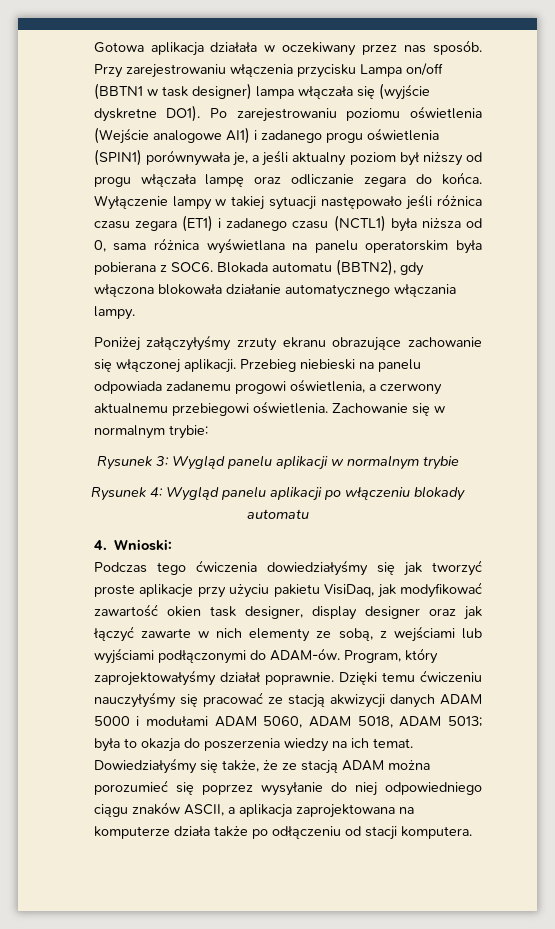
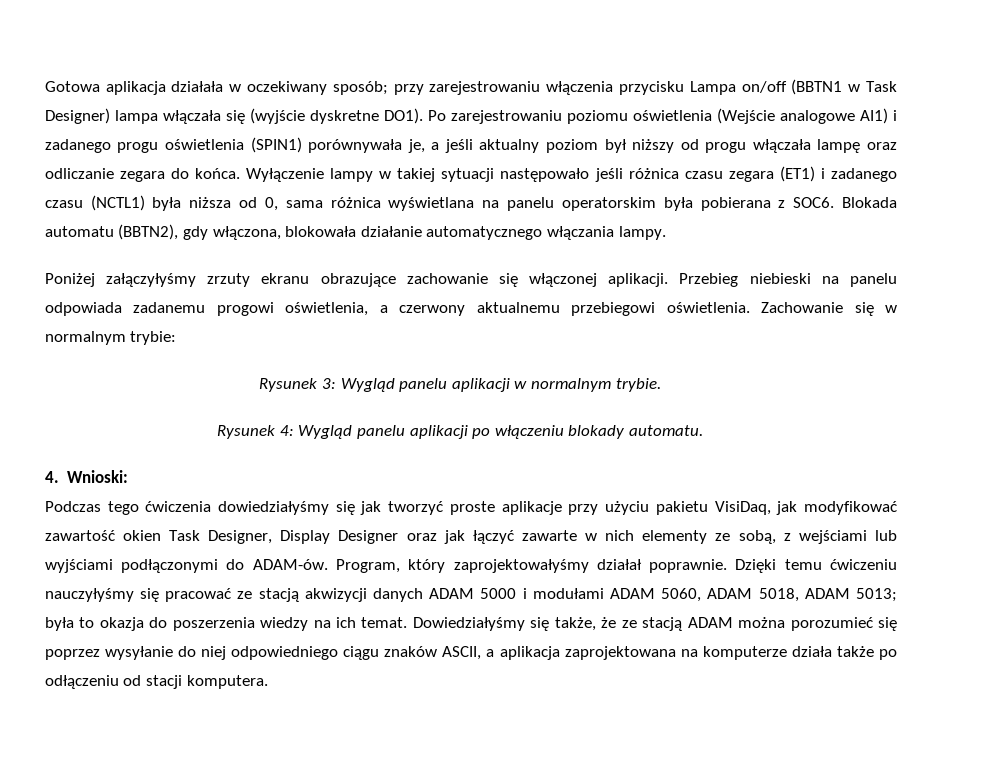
[362,40,483,55] [93,64,123,78] przez nas sposób. Przy -> [332,81,424,95] sposób; przy
[161,83,252,100] task designer) -> [866,81,898,92] [44,108,110,124] Task Designer)
[93,284,154,297] włączona -> [212,226,281,240] włączona,
[422,456,459,470] trybie -> [615,378,661,392] trybie.
[246,509,309,519] automatu -> [628,425,703,436] automatu.
[209,606,420,620] task designer, display designer -> [169,530,399,544] Task Designer, Display Designer

